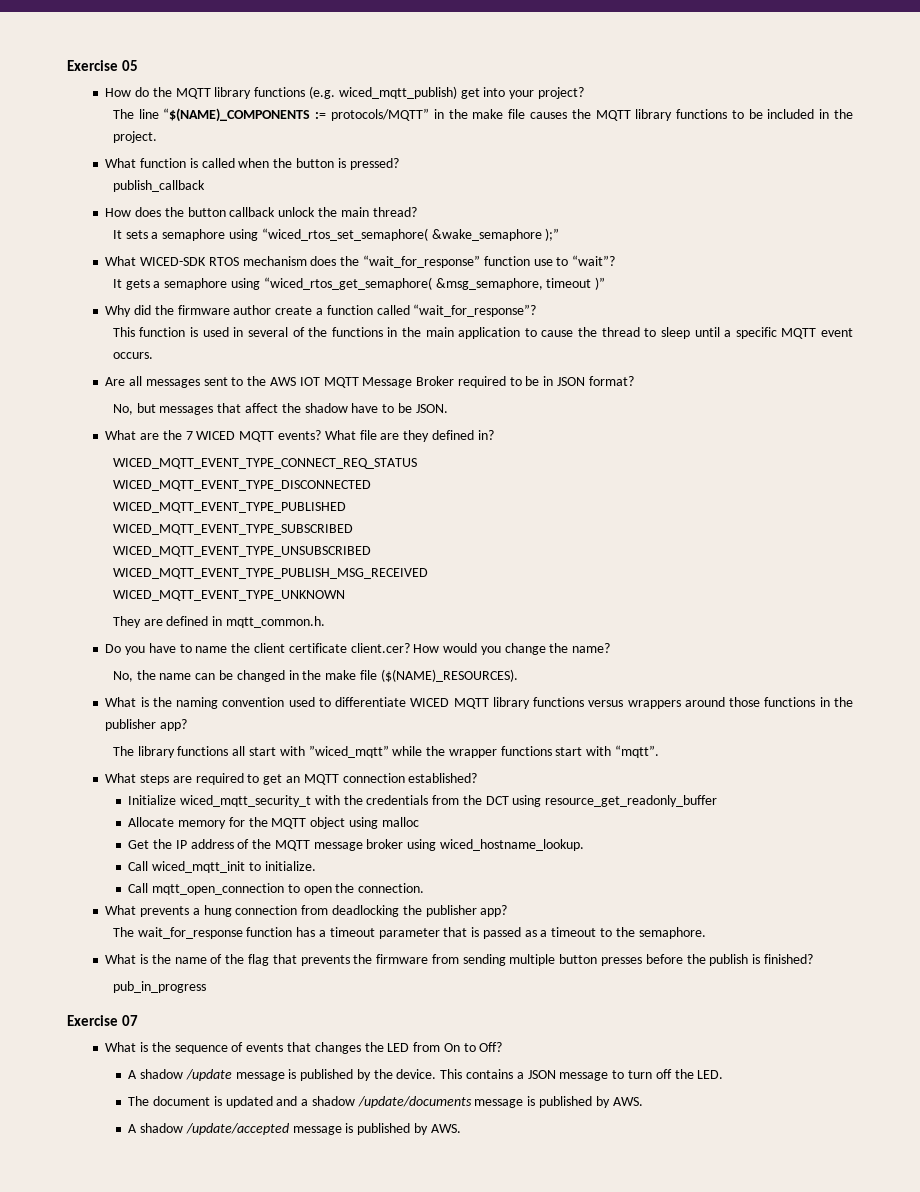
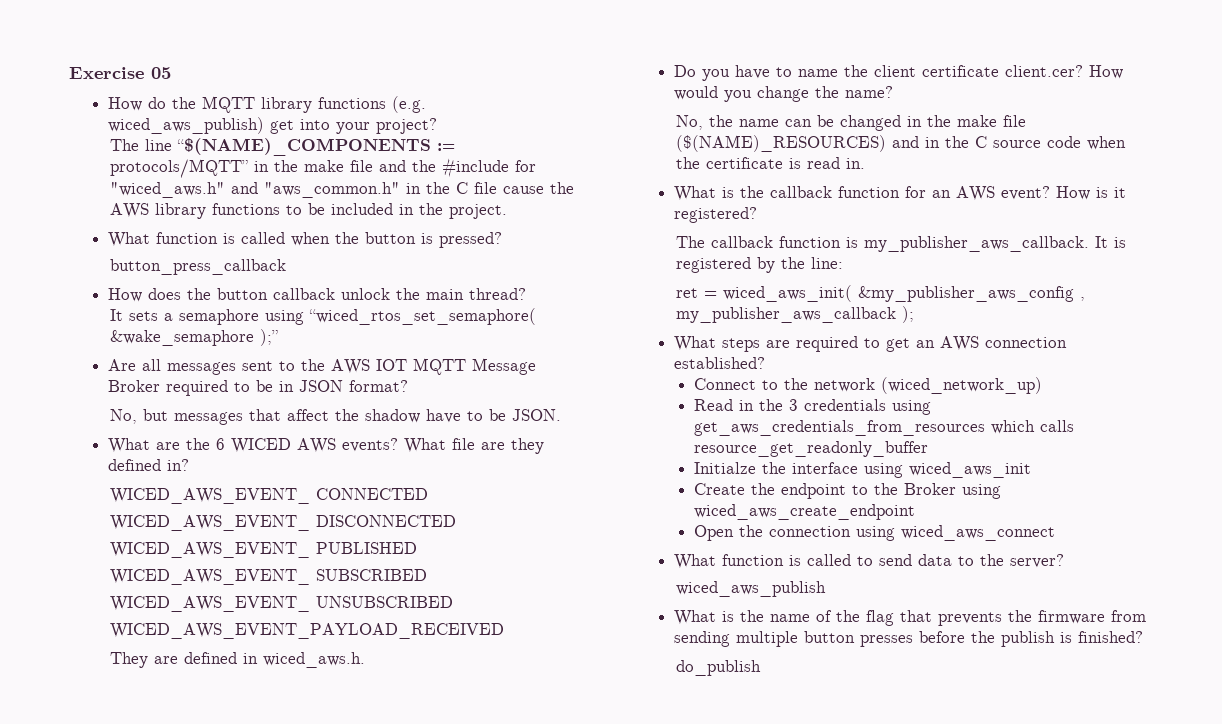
[338,86,457,99] wiced_mqtt_publish) -> [107,117,264,134] wiced_aws_publish)
[529,109,631,121] causes the MQTT -> [378,158,536,178] [109,182,574,198] [109,203,149,218] and the #include for "wiced_aws.h" and "aws_common.h" in the C file cause the AWS
[112,180,205,192] publish_callback -> [109,259,286,275] button_press_callback
[105,255,616,268] [112,277,606,290] [105,304,537,317] [112,327,854,339] [112,352,153,359] // What WICED-SDK RTOS mechanism does the “wait_for_response” function use to “wait”? // It gets a semaphore using “wiced_rtos_get_semaphore( &msg_semaphore, timeout )” // Why did the firmware author create a function called “wait_for_response”? // This function is used in several of the functions in the main application to cause the thread to sleep until a specific MQTT event occurs. -> (278, 337) none
[185,431,275,442] 7 WICED MQTT -> [215,438,336,453] 6 WICED AWS
[112,458,417,469] [112,480,371,491] [112,502,346,513] [112,524,353,535] [112,546,371,557] [112,568,428,579] [112,590,345,601] WICED_MQTT_EVENT_TYPE_CONNECT_REQ_STATUS // WICED_MQTT_EVENT_TYPE_DISCONNECTED // WICED_MQTT_EVENT_TYPE_PUBLISHED // WICED_MQTT_EVENT_TYPE_SUBSCRIBED // WICED_MQTT_EVENT_TYPE_UNSUBSCRIBED // WICED_MQTT_EVENT_TYPE_PUBLISH_MSG_RECEIVED // WICED_MQTT_EVENT_TYPE_UNKNOWN -> [109,488,428,504] [109,515,456,531] [109,542,417,558] [109,569,427,585] [109,596,453,612] [109,623,504,639] WICED_AWS_EVENT_ CONNECTED // WICED_AWS_EVENT_ DISCONNECTED // WICED_AWS_EVENT_ PUBLISHED // WICED_AWS_EVENT_ SUBSCRIBED // WICED_AWS_EVENT_ UNSUBSCRIBED // WICED_AWS_EVENT_PAYLOAD_RECEIVED
[225,616,325,628] mqtt_common.h. -> [262,652,365,668] wiced_aws.h.
[380,669,518,682] [105,697,853,709] [105,719,188,731] [112,745,659,758] ($(NAME)_RESOURCES). // What is the naming convention used to differentiate WICED MQTT library functions versus wrappers around those functions in the publisher app? // The library functions all start with ”wiced_mqtt” while the wrapper functions start with “mqtt”. -> [675,135,1126,152] [675,157,865,169] [673,186,1126,201] [673,207,757,223] [675,236,1126,252] [675,257,843,273] [675,285,1085,302] [675,306,914,323] ($(NAME)_RESOURCES) and in the C source code when the certificate is read in. // What is the callback function for an AWS event? How is it registered? // The callback function is my_publisher_aws_callback. It is registered by the line: // ret = wiced_aws_init( &my_publisher_aws_config , my_publisher_aws_callback );
[303,774,339,785] MQTT -> [939,336,979,351] AWS
[128,795,718,807] [128,817,419,829] [128,839,585,851] [128,861,316,873] [128,883,425,895] [105,905,508,917] [112,927,706,939] Initialize wiced_mqtt_security_t with the credentials from the DCT using resource_get_readonly_buffer // Allocate memory for the MQTT object using malloc // Get the IP address of the MQTT message broker using wiced_hostname_lookup. // Call wiced_mqtt_init to initialize. // Call mqtt_open_connection to open the connection. // What prevents a hung connection from deadlocking the publisher app? // The wait_for_response function has a timeout parameter that is passed as a timeout to the semaphore. -> [693,377,1042,394] [693,399,931,415] [693,420,1074,436] [693,441,928,457] [693,462,1031,478] [693,483,1001,499] [693,504,915,520] [693,525,1055,541] [673,554,1064,569] [675,581,826,597] Connect to the network (wiced_network_up) // Read in the 3 credentials using get_aws_credentials_from_resources which calls resource_get_readonly_buffer // Initialze the interface using wiced_aws_init // Create the endpoint to the Broker using wiced_aws_create_endpoint // Open the connection using wiced_aws_connect // What function is called to send data to the server? // wiced_aws_publish
[112,981,206,993] [67,1015,138,1026] [105,1042,503,1054] [128,1069,724,1081] [128,1096,643,1108] [128,1123,461,1135] pub_in_progress // Exercise 07 // What is the sequence of events that changes the LED from On to Off? // A shadow /update message is published by the device. This contains a JSON message to turn off the LED. // The document is updated and a shadow /update/documents message is published by AWS. // A shadow /update/accepted message is published by AWS. -> [675,660,761,676] do_publish

